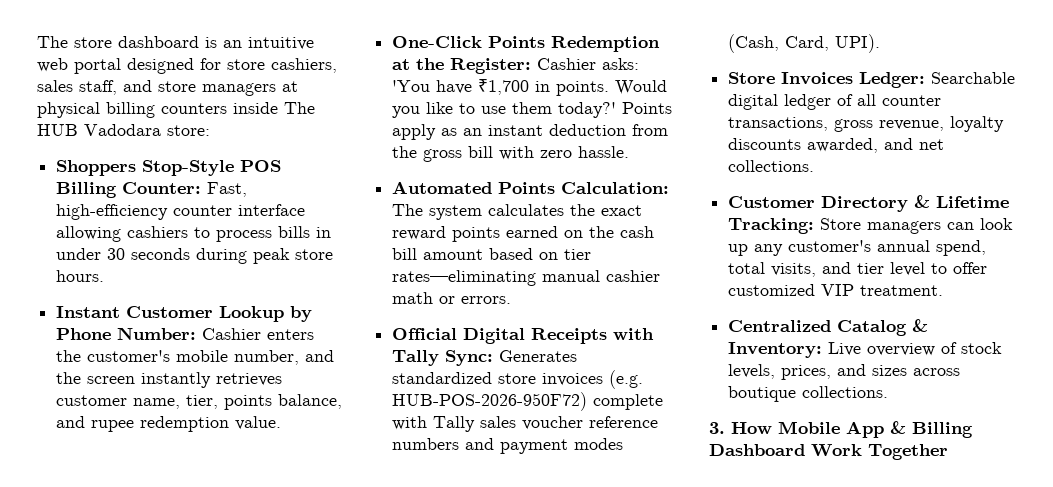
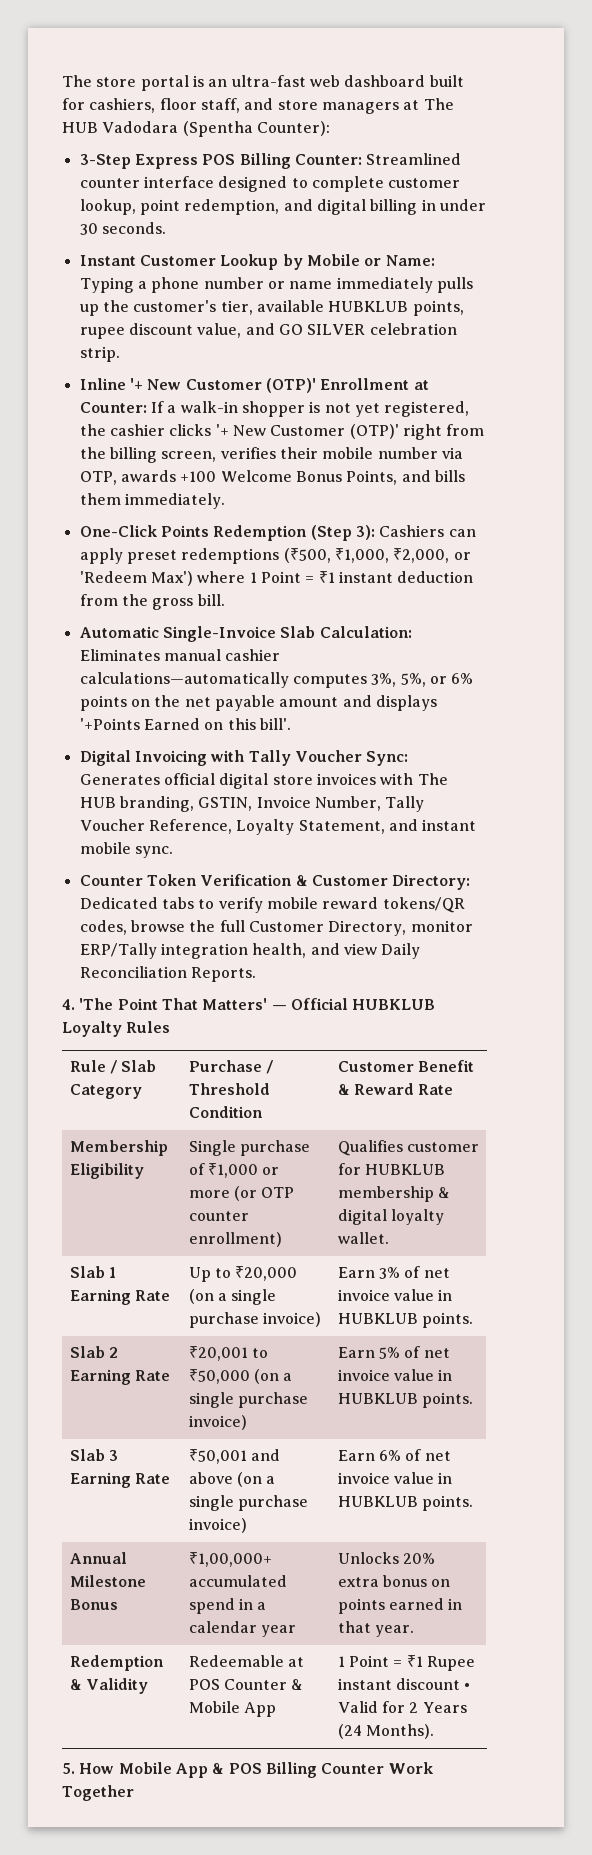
[118,36,199,48] dashboard -> [140,75,189,91] portal
[248,37,314,50] [37,58,337,74] [37,80,73,92] intuitive web portal designed for store cashiers, sales -> [231,75,464,87] [62,98,197,113] ultra-fast web dashboard built for cashiers, floor
[37,102,315,118] [37,124,210,136] [56,160,282,176] [56,182,248,198] [56,204,306,220] [56,226,332,242] [56,248,334,264] [56,270,105,282] [56,306,313,322] [56,327,315,340] [56,350,335,365] [56,372,283,388] [56,394,343,410] [56,416,282,432] [392,36,661,52] [392,58,640,74] [392,79,668,96] [392,102,673,118] [392,124,483,140] physical billing counters inside The HUB Vadodara store: // Shoppers Stop-Style POS Billing Counter: Fast, high-efficiency counter interface allowing cashiers to process bills in under 30 seconds during peak store hours. // Instant Customer Lookup by Phone Number: Cashier enters the customer's mobile number, and the screen instantly retrieves customer name, tier, points balance, and rupee redemption value. // One-Click Points Redemption at the Register: Cashier asks: 'You have ₹1,700 in points. Would you like to use them today?' Points apply as an -> [423,98,454,110] [62,121,330,137] [79,153,462,169] [79,176,461,192] [79,199,486,215] [79,222,166,235] [79,254,435,270] [79,277,473,293] [79,300,464,316] [79,323,457,339] [79,346,120,362] [79,378,429,393] [79,401,470,417] [79,424,485,440] [79,447,463,463] [79,470,465,485] [79,493,225,509] [79,525,476,541] [79,548,471,564] [79,571,335,586] The HUB Vadodara (Spentha Counter): // 3-Step Express POS Billing Counter: Streamlined counter interface designed to complete customer lookup, point redemption, and digital billing in under 30 seconds. // Instant Customer Lookup by Mobile or Name: Typing a phone number or name immediately pulls up the customer's tier, available HUBKLUB points, rupee discount value, and GO SILVER celebration strip. // Inline '+ New Customer (OTP)' Enrollment at Counter: If a walk-in shopper is not yet registered, the cashier clicks '+ New Customer (OTP)' right from the billing screen, verifies their mobile number via OTP, awards +100 Welcome Bonus Points, and bills them immediately. // One-Click Points Redemption (Step 3): Cashiers can apply preset redemptions (₹500, ₹1,000, ₹2,000, or 'Redeem Max') where 1 Point = ₹1
[468,146,630,160] [392,181,670,194] [392,204,643,220] [392,226,655,242] [392,248,592,260] [392,270,661,286] [392,292,512,304] [392,328,655,344] [392,350,578,366] [392,370,644,389] [392,392,664,411] [392,416,659,432] [392,438,624,454] [728,34,881,53] [728,72,1016,88] [728,94,942,110] [728,116,1005,132] [728,138,945,153] [728,160,815,172] [728,195,1010,212] [728,218,1014,234] [728,240,987,256] [728,262,988,277] [728,284,944,296] [728,319,929,336] [728,342,1003,358] [728,364,961,380] [728,386,889,402] [709,422,725,434] bill with zero hassle. // Automated Points Calculation: The system calculates the exact reward points earned on the cash bill amount based on tier rates—eliminating manual cashier math or errors. // Official Digital Receipts with Tally Sync: Generates standardized store invoices (e.g. HUB-POS-2026-950F72) complete with Tally sales voucher reference numbers and payment modes (Cash, Card, UPI). // Store Invoices Ledger: Searchable digital ledger of all counter transactions, gross revenue, loyalty discounts awarded, and net collections. // Customer Directory & Lifetime Tracking: Store managers can look up any customer's annual spend, total visits, and tier level to offer customized VIP treatment. // Centralized Catalog & Inventory: Live overview of stock levels, prices, and sizes across boutique collections. // 3. -> [197,594,225,606] [79,626,412,642] [79,649,281,661] [79,672,474,688] [79,695,437,711] [79,718,291,730] [79,750,409,766] [79,773,448,789] [79,796,425,812] [79,819,477,835] [79,842,173,858] [79,874,471,890] [79,897,465,913] [79,920,473,936] [79,943,421,959] [79,966,256,982] [62,998,436,1010] [62,1021,171,1037] [69,1060,157,1074] [69,1084,142,1099] [188,1060,273,1074] [188,1083,270,1095] [188,1106,263,1118] [337,1060,474,1072] [337,1083,454,1095] [69,1140,168,1156] [69,1163,144,1179] [188,1140,310,1156] [188,1163,280,1178] [188,1186,295,1201] [188,1211,249,1221] [188,1232,282,1247] [337,1140,479,1156] [337,1163,445,1175] [337,1186,450,1202] [337,1209,444,1225] [337,1232,389,1244] [69,1266,116,1278] [69,1289,170,1305] [188,1266,298,1282] [188,1289,277,1305] [188,1312,321,1328] [337,1266,450,1279] [337,1289,453,1301] [337,1312,473,1328] [69,1346,118,1358] [69,1369,170,1385] [188,1346,268,1361] [188,1369,293,1384] [188,1392,308,1408] [188,1415,247,1430] [337,1346,450,1359] [337,1369,453,1381] [337,1392,473,1408] [69,1449,118,1461] [69,1472,170,1488] [188,1449,280,1464] [188,1472,276,1487] [188,1495,308,1511] [188,1518,247,1533] [337,1449,451,1461] [337,1472,453,1484] [337,1495,473,1511] [69,1552,127,1564] [69,1575,146,1587] [69,1599,118,1610] [188,1552,272,1567] [188,1575,287,1587] [188,1598,267,1614] [188,1621,296,1637] [337,1552,435,1564] [337,1575,451,1587] [337,1598,463,1614] [337,1621,414,1637] [69,1655,164,1671] [69,1678,148,1694] [188,1655,304,1667] [188,1679,304,1690] [188,1701,276,1717] [337,1655,475,1671] [337,1678,471,1690] [337,1701,467,1713] [337,1724,434,1739] [62,1763,75,1774] bill. // Automatic Single-Invoice Slab Calculation: Eliminates manual cashier calculations—automatically computes 3%, 5%, or 6% points on the net payable amount and displays '+Points Earned on this bill'. // Digital Invoicing with Tally Voucher Sync: Generates official digital store invoices with The HUB branding, GSTIN, Invoice Number, Tally Voucher Reference, Loyalty Statement, and instant mobile sync. // Counter Token Verification & Customer Directory: Dedicated tabs to verify mobile reward tokens/QR codes, browse the full Customer Directory, monitor ERP/Tally integration health, and view Daily Reconciliation Reports. // 4. 'The Point That Matters' — Official HUBKLUB Loyalty Rules // Rule / Slab Category | Purchase / Threshold Condition | Customer Benefit & Reward Rate // Membership Eligibility | Single purchase of ₹1,000 or more (or OTP counter enrollment) | Qualifies customer for HUBKLUB membership & digital loyalty wallet. // Slab 1 Earning Rate | Up to ₹20,000 (on a single purchase invoice) | Earn 3% of net invoice value in HUBKLUB points. // Slab 2 Earning Rate | ₹20,001 to ₹50,000 (on a single purchase invoice) | Earn 5% of net invoice value in HUBKLUB points. // Slab 3 Earning Rate | ₹50,001 and above (on a single purchase invoice) | Earn 6% of net invoice value in HUBKLUB points. // Annual Milestone Bonus | ₹1,00,000+ accumulated spend in a calendar year | Unlocks 20% extra bonus on points earned in that year. // Redemption & Validity | Redeemable at POS Counter & Mobile App | 1 Point = ₹1 Rupee instant discount • Valid for 2 Years (24 Months). // 5.
[912,422,973,438] [709,444,805,456] Billing Dashboard -> [228,1762,385,1778] POS Billing Counter

